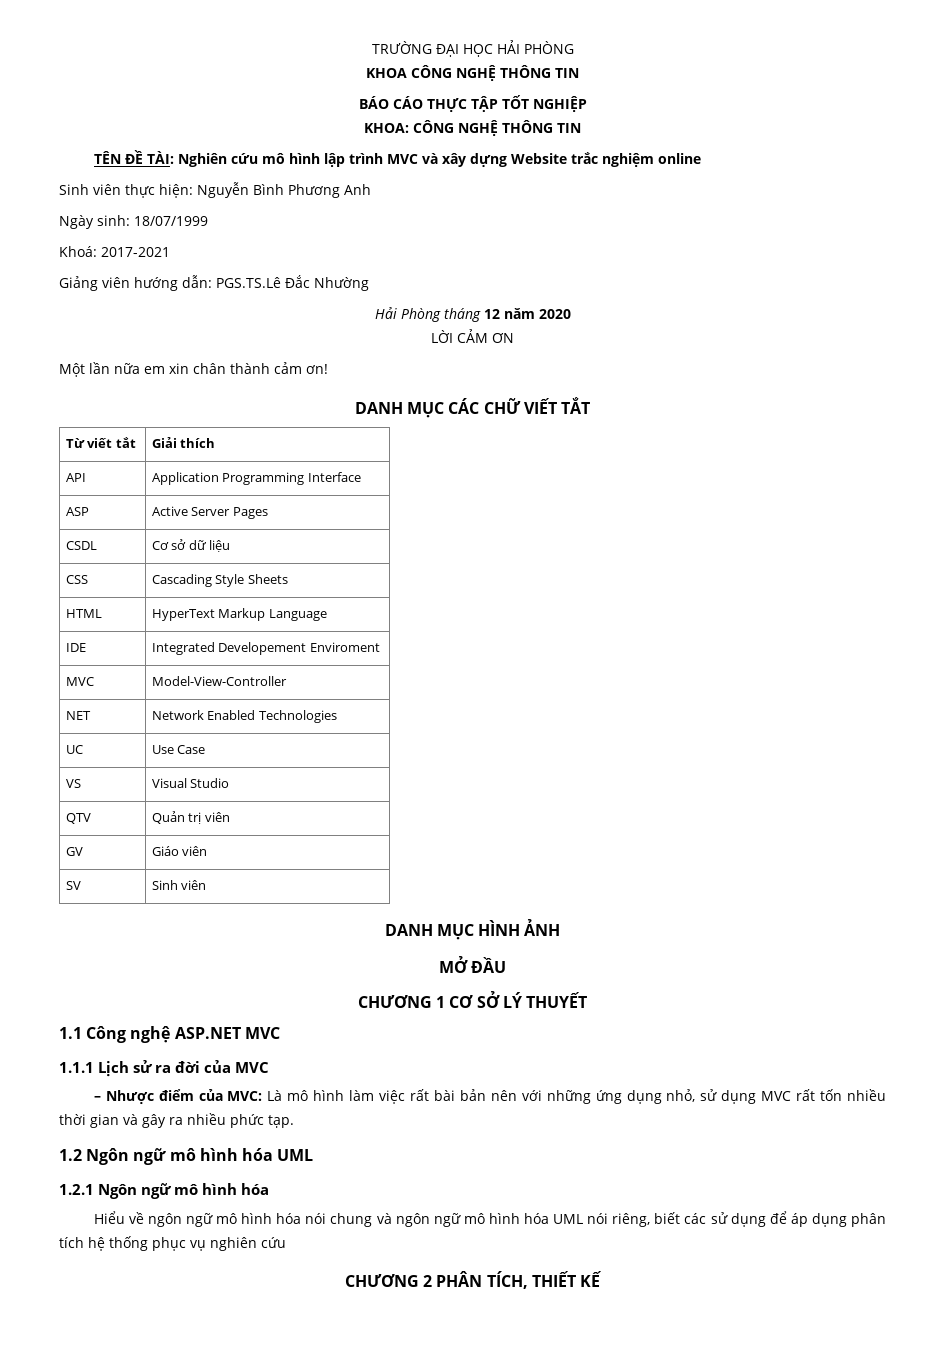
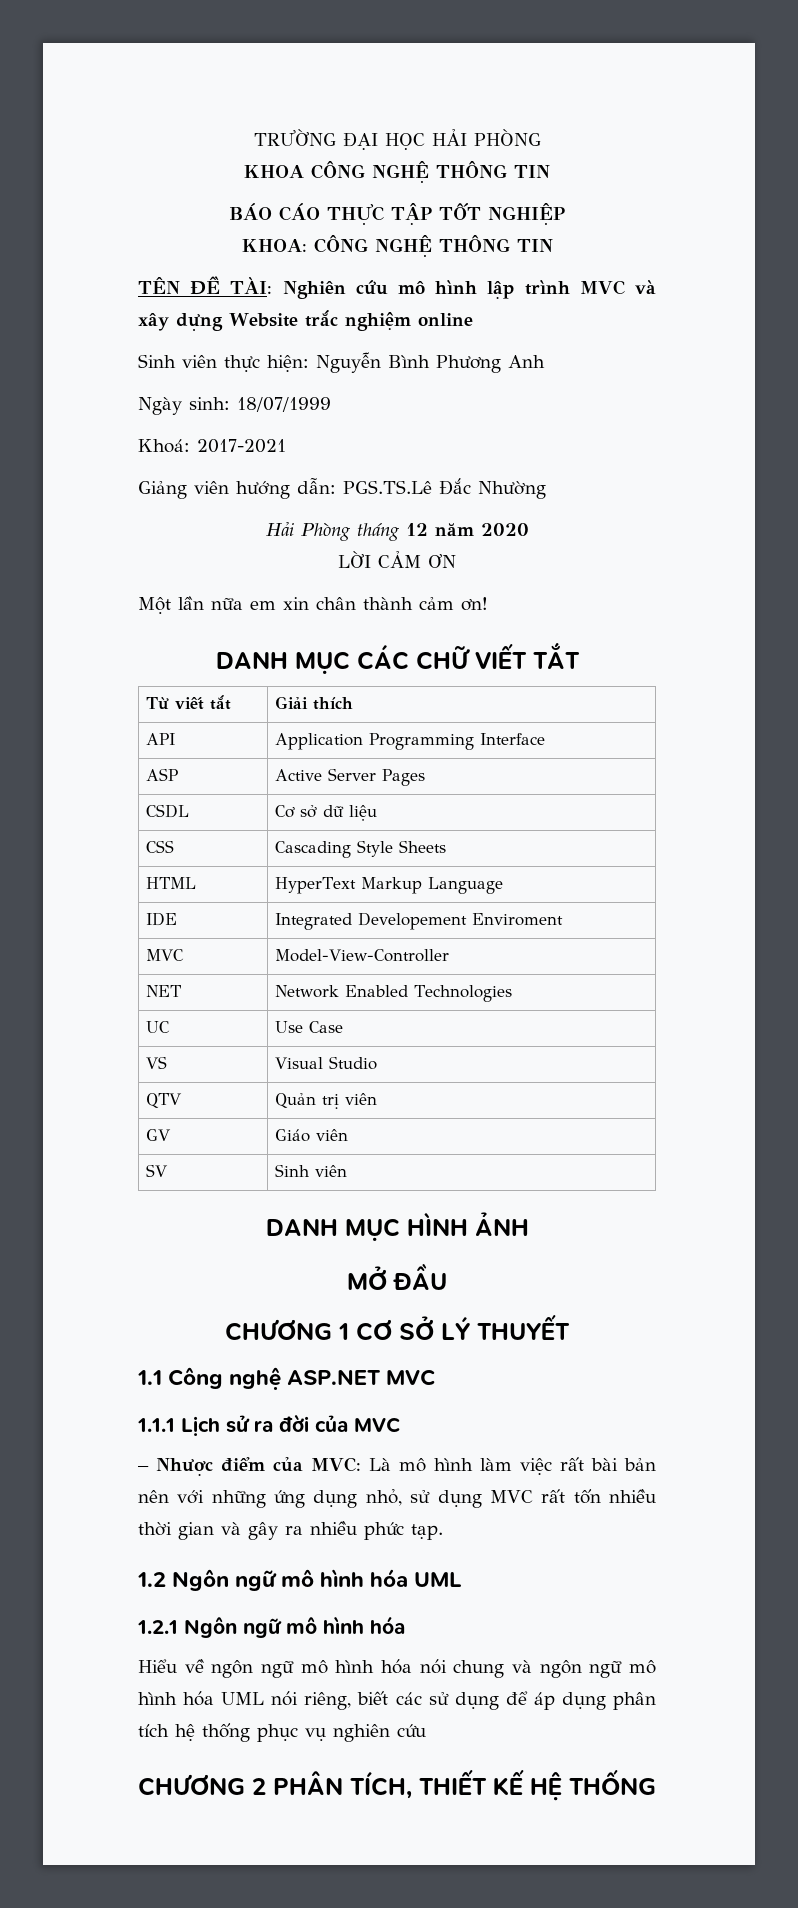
(602, 1279) none -> [530,1769,656,1801] HỆ THỐNG

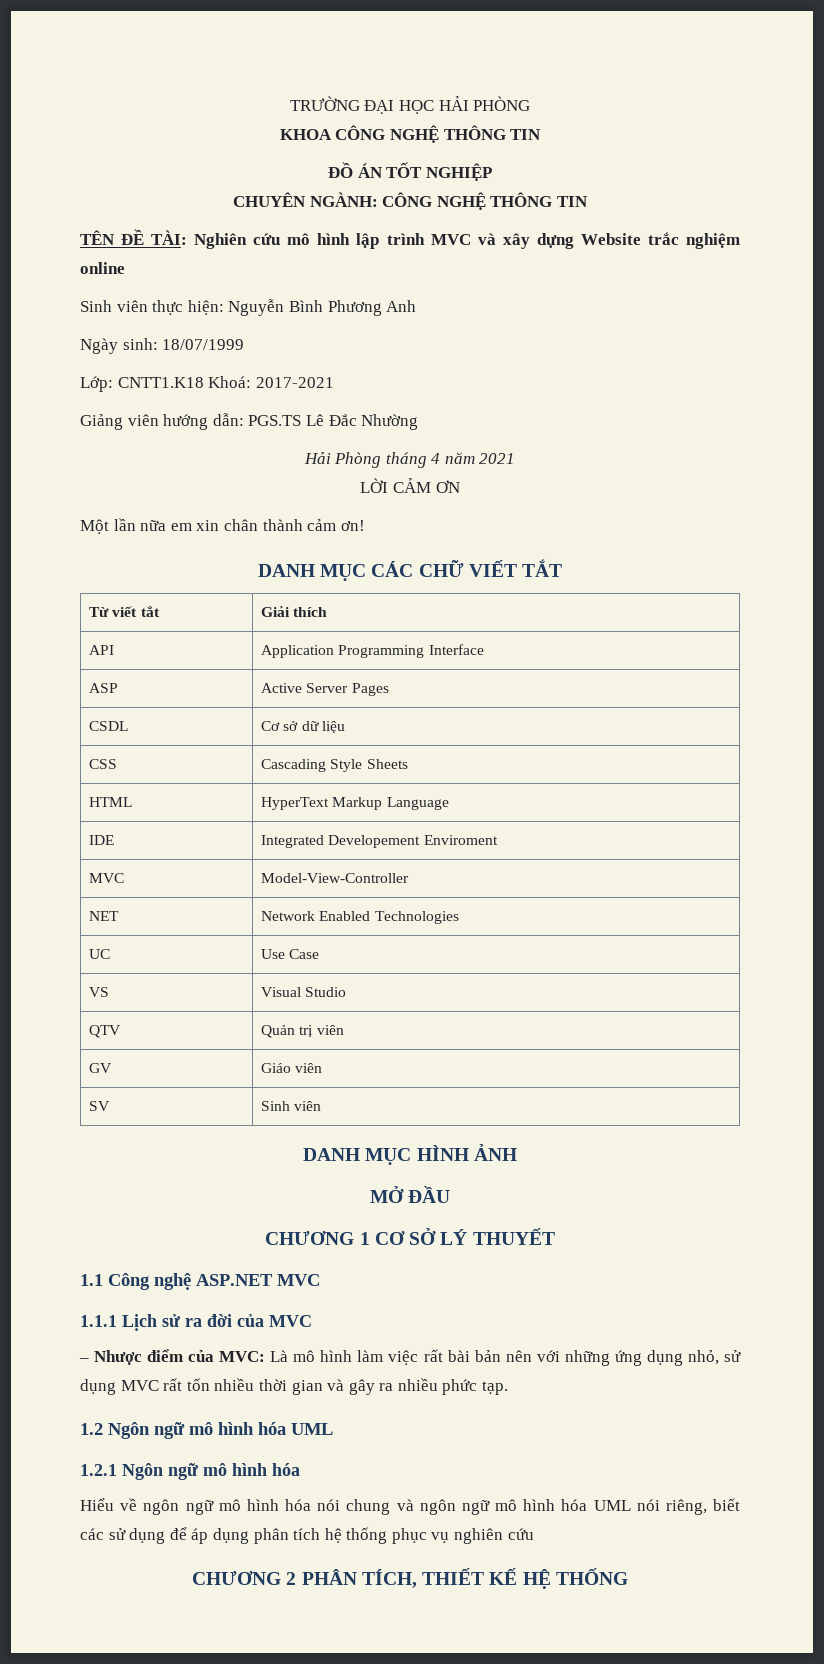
[229,203,432,225] BÁO CÁO THỰC TẬP -> [328,162,383,178] ĐỒ ÁN
[241,239,307,252] KHOA: -> [233,192,378,207] CHUYÊN NGÀNH:
(331, 404) none -> [80,376,204,392] Lớp: CNTT1.K18
[343,480,432,494] PGS.TS.Lê -> [248,414,324,426] PGS.TS Lê
[405,523,529,536] 12 năm 2020 -> [431,452,516,464] 4 năm 2021

